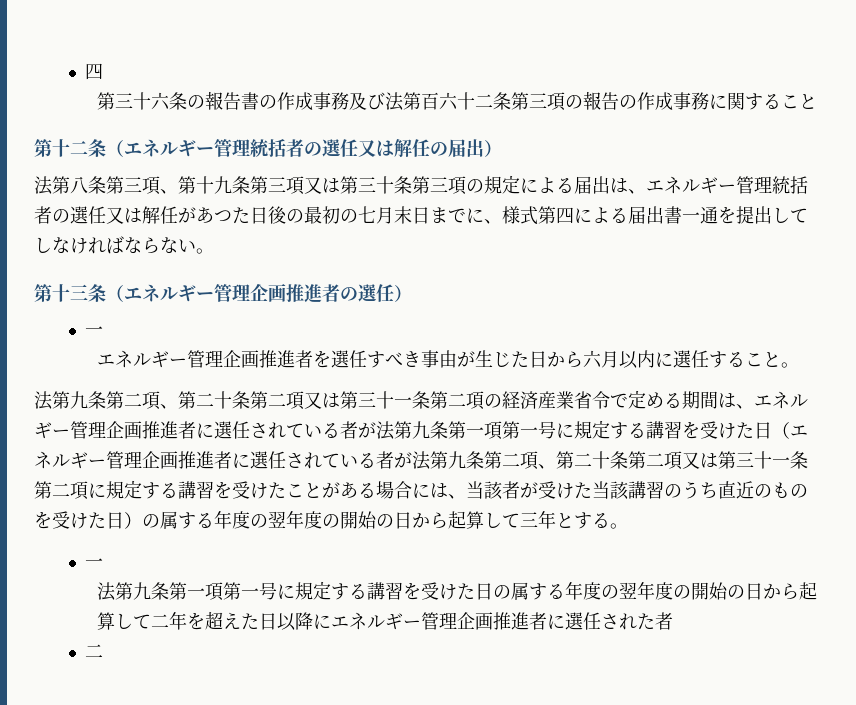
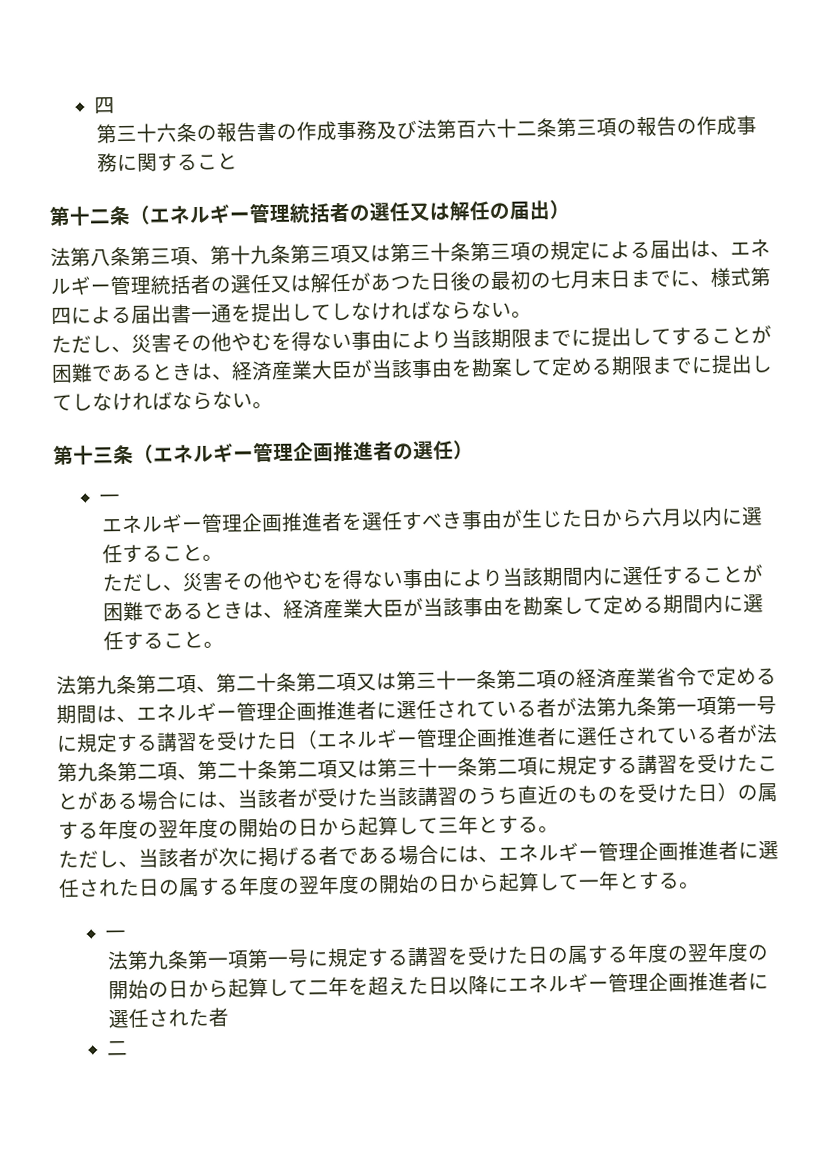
(214, 251) none -> [51,325,772,354] [51,354,773,383] [52,391,273,412] // ただし、災害その他やむを得ない事由により当該期限までに提出してすることが困難であるときは、経済産業大臣が当該事由を勘案して定める期限までに提出してしなければならない。
(799, 365) none -> [102,564,764,593] [103,593,765,622] [103,630,225,651] // ただし、災害その他やむを得ない事由により当該期間内に選任することが困難であるときは、経済産業大臣が当該事由を勘案して定める期間内に選任すること。
(628, 526) none -> [58,840,779,869] [58,871,700,898] // ただし、当該者が次に掲げる者である場合には、エネルギー管理企画推進者に選任された日の属する年度の翌年度の開始の日から起算して一年とする。

